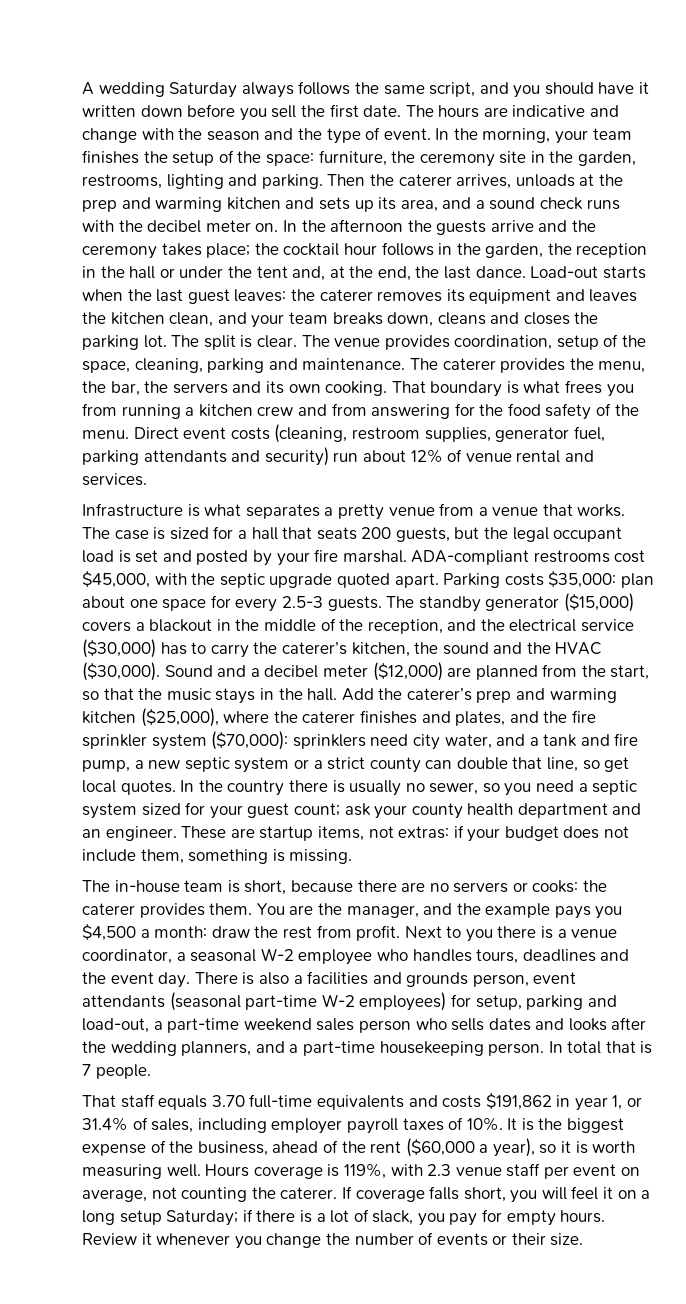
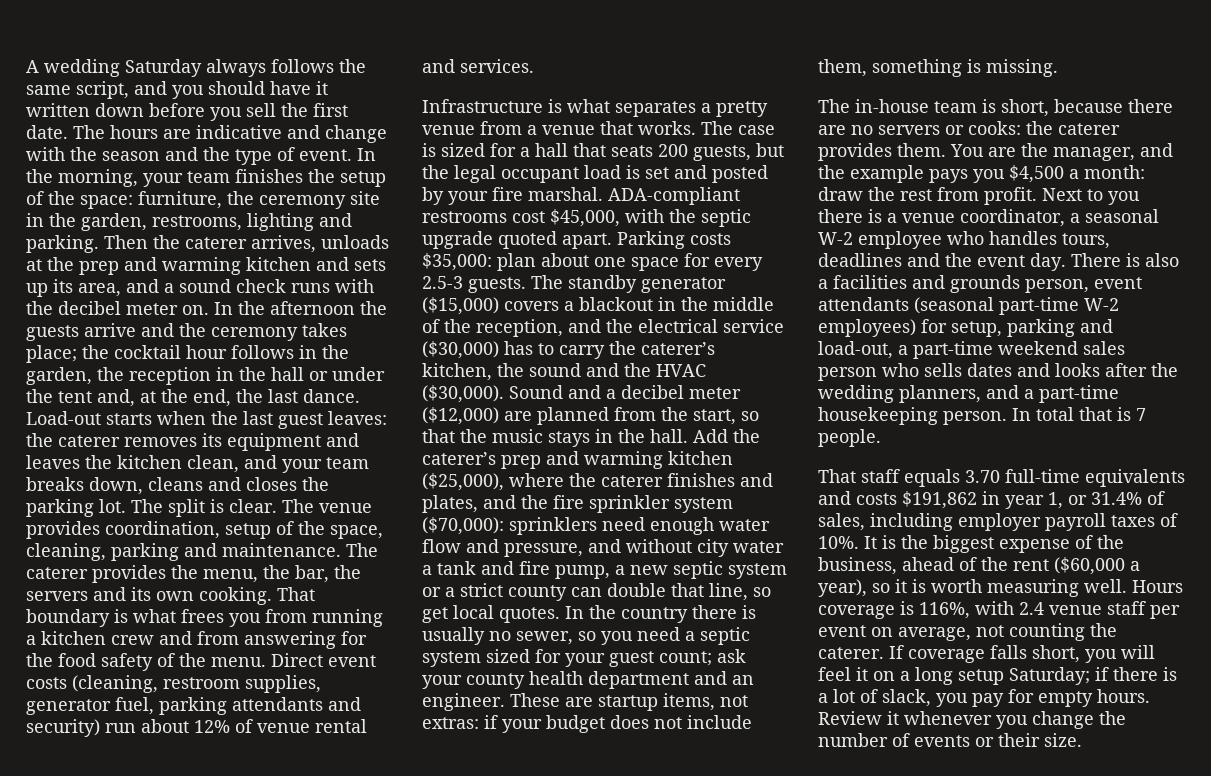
[412,734,526,750] city water, and -> [650,517,770,535] [422,539,784,557] enough water flow and pressure, and without city water
[343,1163,452,1179] 119%, with 2.3 -> [919,601,1044,619] 116%, with 2.4

